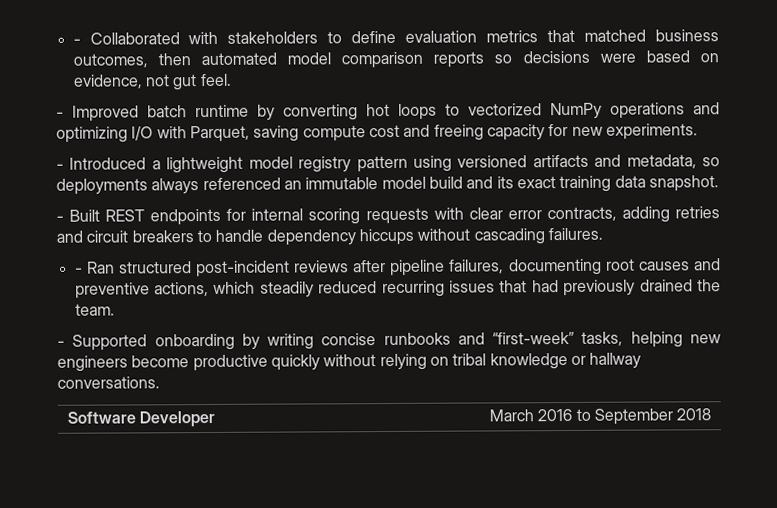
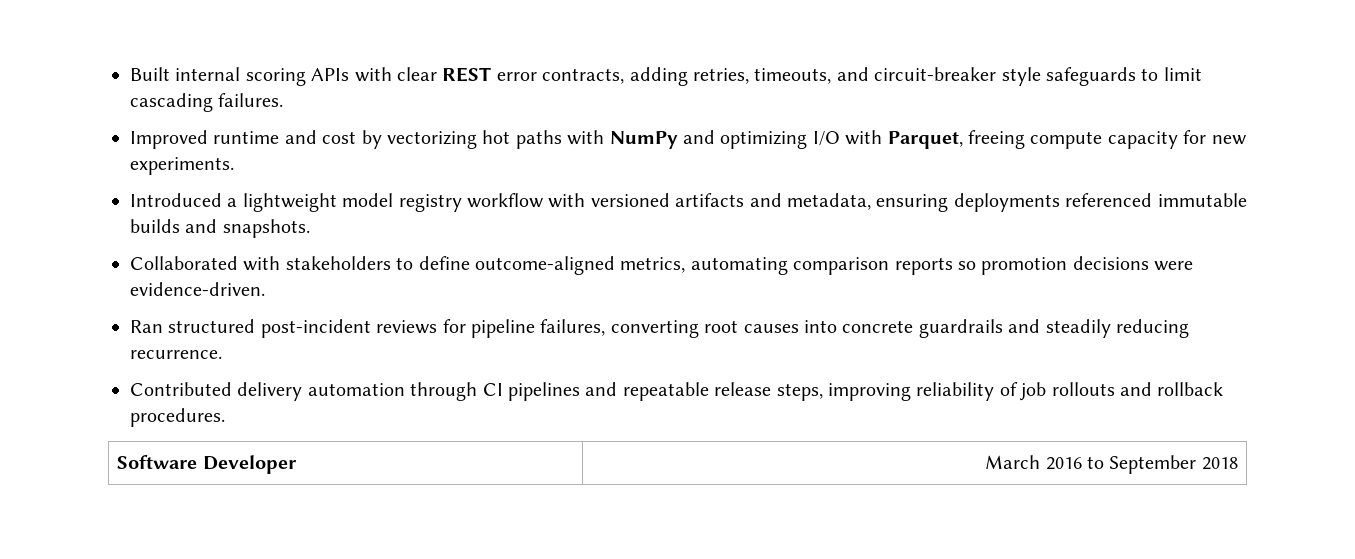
[72,38,81,45] - -> [130,67,1202,86] [130,93,284,112] [130,130,1247,149] [130,157,234,175] [130,193,1247,212] [130,219,310,238] Built internal scoring APIs with clear REST error contracts, adding retries, timeouts, and circuit-breaker style safeguards to limit cascading failures. // Improved runtime and cost by vectorizing hot paths with NumPy and optimizing I/O with Parquet, freeing compute capacity for new experiments. // Introduced a lightweight model registry workflow with versioned artifacts and metadata, ensuring deployments referenced immutable builds and snapshots. //
[405,29,720,43] [72,52,332,68] evaluation metrics that matched business outcomes, then automated model -> [474,256,788,275] outcome-aligned metrics, automating
(513, 59) none -> [981,257,1068,275] promotion
[645,50,719,63] [72,73,232,91] [56,102,720,122] [56,123,698,143] [56,154,720,174] [56,175,719,195] [56,206,721,226] [56,227,603,246] [74,267,83,274] based on evidence, not gut feel. // - Improved batch runtime by converting hot loops to vectorized NumPy operations and optimizing I/O with Parquet, saving compute cost and freeing capacity for new experiments. // - Introduced a lightweight model registry pattern using versioned artifacts and metadata, so deployments always referenced an immutable model build and its exact training data snapshot. // - Built REST endpoints for internal scoring requests with clear error contracts, adding retries and circuit breakers to handle dependency hiccups without cascading failures. // - -> [130,282,265,296] evidence-driven. //
[353,260,387,273] after -> [442,319,466,333] for
[508,258,602,276] documenting -> [610,320,699,338] converting
[694,258,721,271] [74,279,721,299] [74,303,115,316] [57,331,721,351] [57,352,642,372] [57,376,160,389] and preventive actions, which steadily reduced recurring issues that had previously drained the team. // - Supported onboarding by writing concise runbooks and “first-week” tasks, helping new engineers become productive quickly without relying on tribal knowledge or hallway conversations. -> [803,319,1189,338] [130,350,222,359] [130,382,1224,401] [130,408,225,427] into concrete guardrails and steadily reducing recurrence. // Contributed delivery automation through CI pipelines and repeatable release steps, improving reliability of job rollouts and rollback procedures.

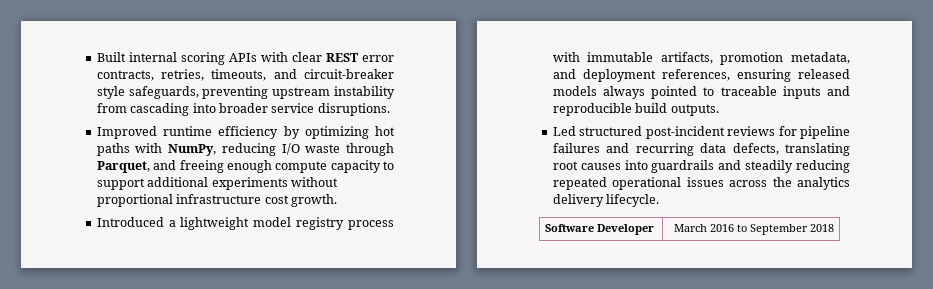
[629,67,688,86] adding -> (154, 75) none
[1045,67,1202,86] [130,93,284,112] [130,130,1247,149] [130,157,234,175] safeguards to limit cascading failures. // Improved runtime and cost by vectorizing hot paths with NumPy and optimizing I/O with Parquet, freeing compute capacity for new experiments. -> [128,86,395,99] [96,103,390,116] [96,126,395,139] [96,143,395,156] [96,160,394,173] [96,177,338,190] [96,194,337,207] safeguards, preventing upstream instability from cascading into broader service disruptions. // Improved runtime efficiency by optimizing hot paths with NumPy, reducing I/O waste through Parquet, and freeing enough compute capacity to support additional experiments without proportional infrastructure cost growth.
[467,193,1247,212] [130,219,310,238] [130,256,1194,275] [130,282,265,296] [130,320,163,333] workflow with versioned artifacts and metadata, ensuring deployments referenced immutable builds and snapshots. // Collaborated with stakeholders to define outcome-aligned metrics, automating comparison reports so promotion decisions were evidence-driven. // Ran -> [348,220,394,230] [552,52,850,65] [552,69,850,82] [552,86,850,99] [552,103,719,116] [552,126,576,136] process with immutable artifacts, promotion metadata, and deployment references, ensuring released models always pointed to traceable inputs and reproducible build outputs. // Led
[540,319,699,338] failures, converting -> [552,143,850,156] failures and recurring data defects, translating
[842,320,914,333] concrete -> (648, 165) none
[130,350,222,359] [130,382,1224,401] [130,408,225,427] recurrence. // Contributed delivery automation through CI pipelines and repeatable release steps, improving reliability of job rollouts and rollback procedures. -> [552,177,850,190] [552,194,660,207] repeated operational issues across the analytics delivery lifecycle.

